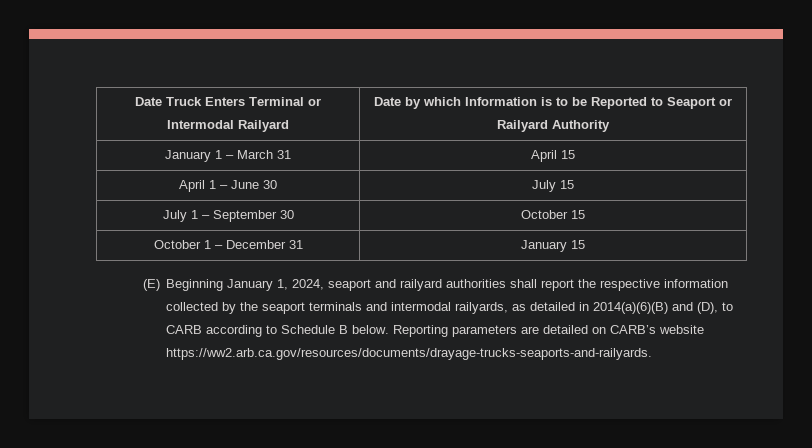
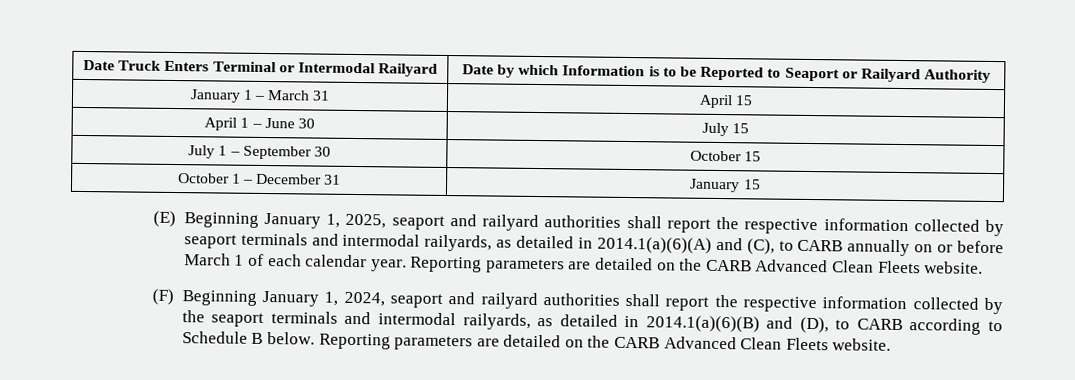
(289, 284) none -> [345,213,1005,237] [183,232,1004,257] [183,253,984,274] [152,288,339,307] 2025, seaport and railyard authorities shall report the respective information collected by seaport terminals and intermodal railyards, as detailed in 2014.1(a)(6)(A) and (C), to CARB annually on or before March 1 of each calendar year. Reporting parameters are detailed on the CARB Advanced Clean Fleets website. // (F) Beginning January 1,
[593,302,669,314] 2014(a)(6)(B) -> [645,315,760,333] 2014.1(a)(6)(B)
[610,325,705,334] [166,348,653,360] CARB’s website https://ww2.arb.ca.gov/resources/documents/drayage-trucks-seaports-and-railyards. -> [587,335,892,351] the CARB Advanced Clean Fleets website.

